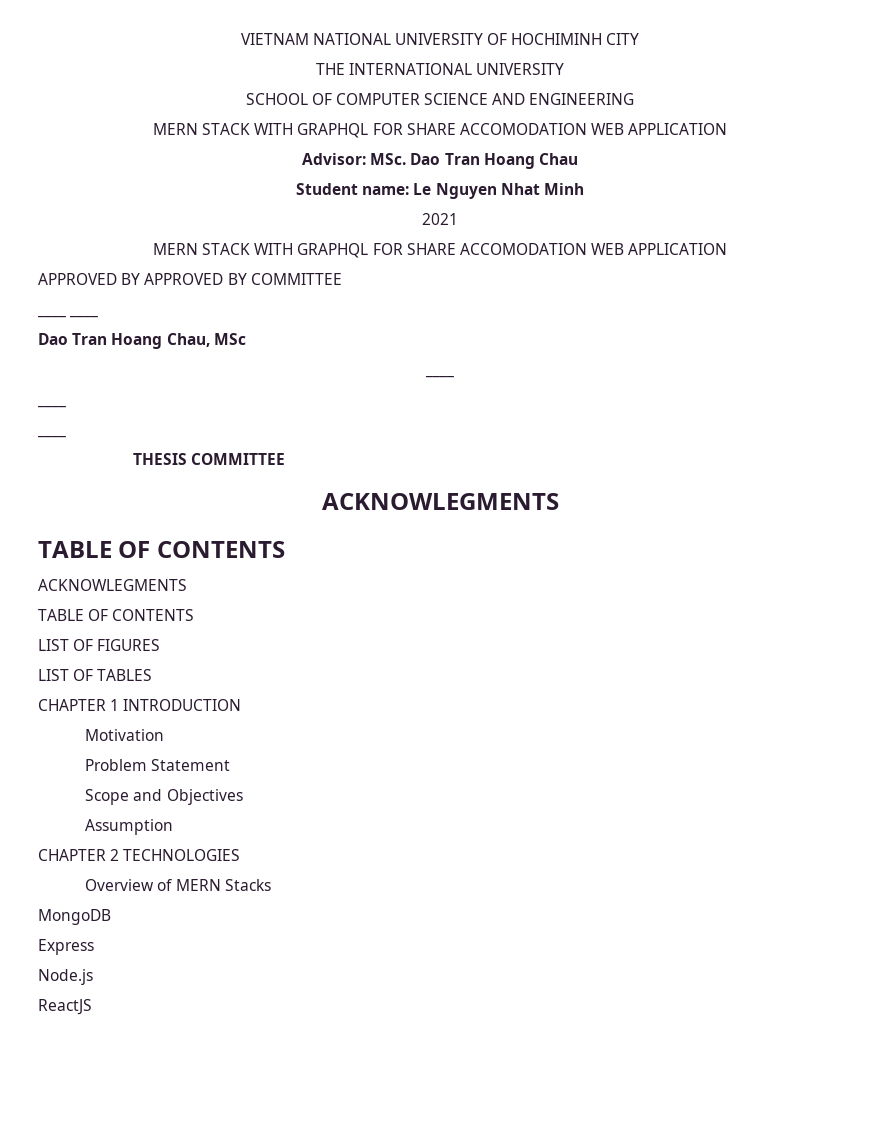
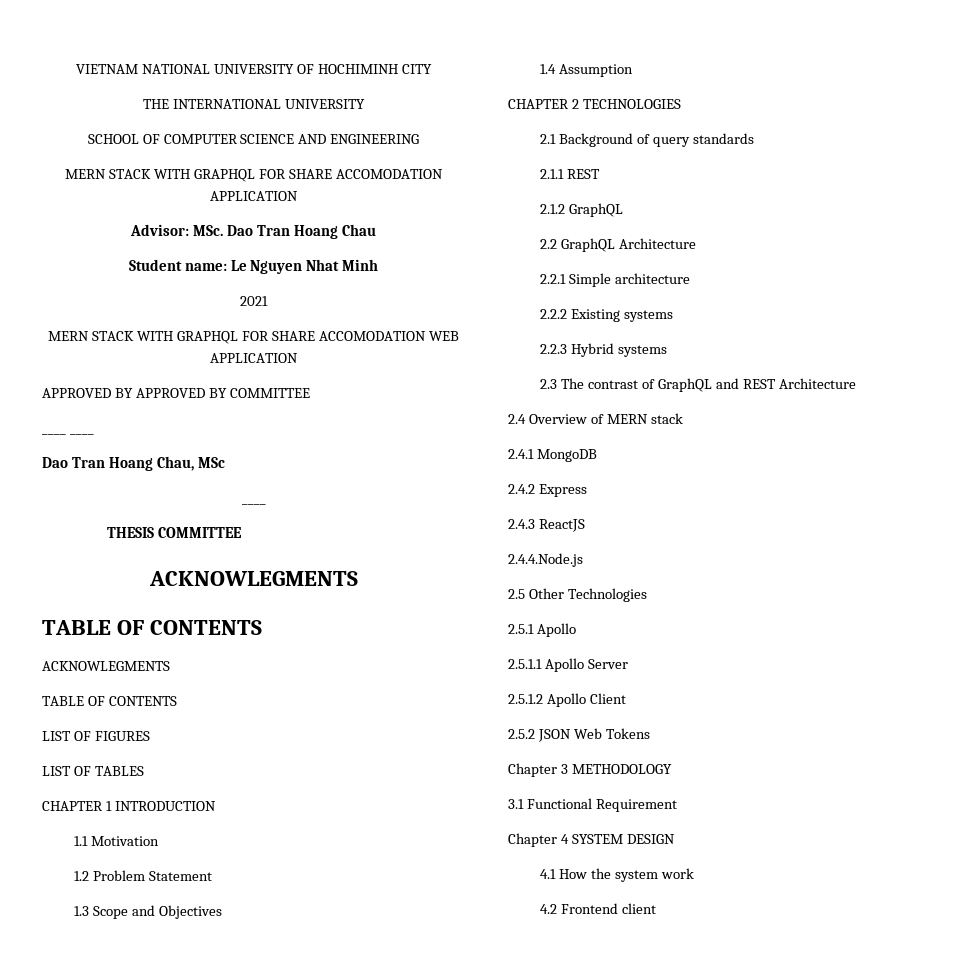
[591,123,625,135] WEB -> (443, 174) none
[37,405,66,408] [37,435,66,438] // ____ // ____ -> (266, 504) none
(242, 705) none -> [74,836,89,846] 1.1
(165, 735) none -> [74,871,90,881] 1.2
(231, 765) none -> [74,906,90,916] 1.3
(243, 797) none -> [540,64,557,74] 1.4
(241, 855) none -> [540,133,755,147] [540,169,601,179] [540,203,624,217] [540,238,697,252] [540,273,691,287] [540,309,674,322] [540,343,668,357] [540,378,856,392] [508,414,526,424] 2.1 Background of query standards // 2.1.1 REST // 2.1.2 GraphQL // 2.2 GraphQL Architecture // 2.2.1 Simple architecture // 2.2.2 Existing systems // 2.2.3 Hybrid systems // 2.3 The contrast of GraphQL and REST Architecture // 2.4
[224,879,271,891] Stacks // -> [650,413,683,424] [508,449,534,459] stack // 2.4.1
(111, 917) none -> [508,484,535,494] 2.4.2
[38,969,93,985] [38,999,92,1015] Node.js // ReactJS -> [508,519,585,532] [508,553,583,567] [508,588,647,602] [508,623,576,637] [508,658,628,672] [508,693,626,707] [508,728,650,742] [508,763,672,777] [508,798,677,812] [508,833,675,847] [540,868,695,882] [540,903,657,914] 2.4.3 ReactJS // 2.4.4.Node.js // 2.5 Other Technologies // 2.5.1 Apollo // 2.5.1.1 Apollo Server // 2.5.1.2 Apollo Client // 2.5.2 JSON Web Tokens // Chapter 3 METHODOLOGY // 3.1 Functional Requirement // Chapter 4 SYSTEM DESIGN // 4.1 How the system work // 4.2 Frontend client

